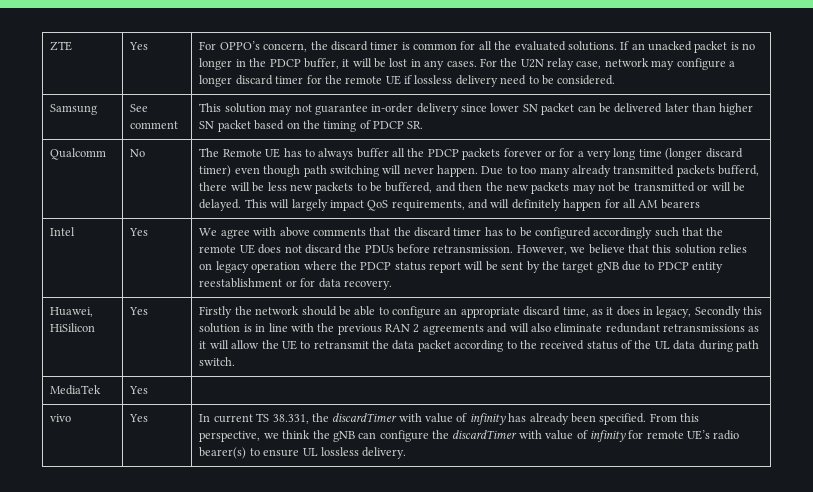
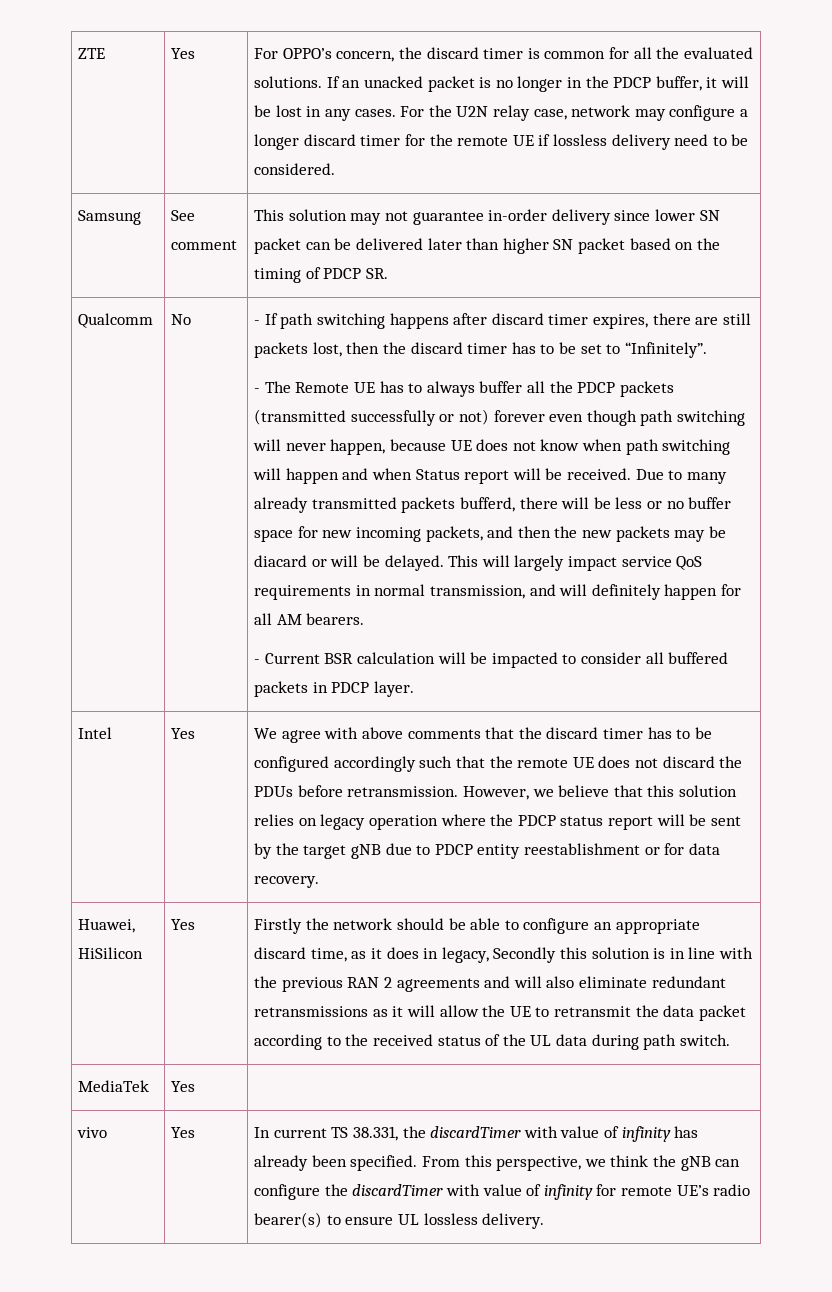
(146, 153) none -> [254,313,751,329] [254,342,707,358] [254,388,261,393] - If path switching happens after discard timer expires, there are still packets lost, then the discard timer has to be set to “Infinitely”. // -
[503,148,743,160] [199,165,232,177] forever or for a very long time (longer discard timer) -> [254,409,545,426] (transmitted successfully or not) forever
[437,165,479,177] happen. -> [330,439,731,455] [253,468,631,484] happen, because UE does not know when path switching will happen and when Status report will be received.
[520,166,537,174] too -> (683, 475) none
[289,182,433,194] new packets to be buffered, -> [646,497,732,509] [254,526,483,542] or no buffer space for new incoming packets,
[598,182,695,192] not be transmitted -> [708,526,726,538] [254,555,308,567] be diacard
[367,200,465,211] QoS requirements, -> [621,556,703,570] [254,584,526,600] service QoS requirements in normal transmission,
[660,199,700,209] bearers -> [306,613,365,625] [254,652,729,668] [254,681,415,697] bearers. // - Current BSR calculation will be impacted to consider all buffered packets in PDCP layer.

